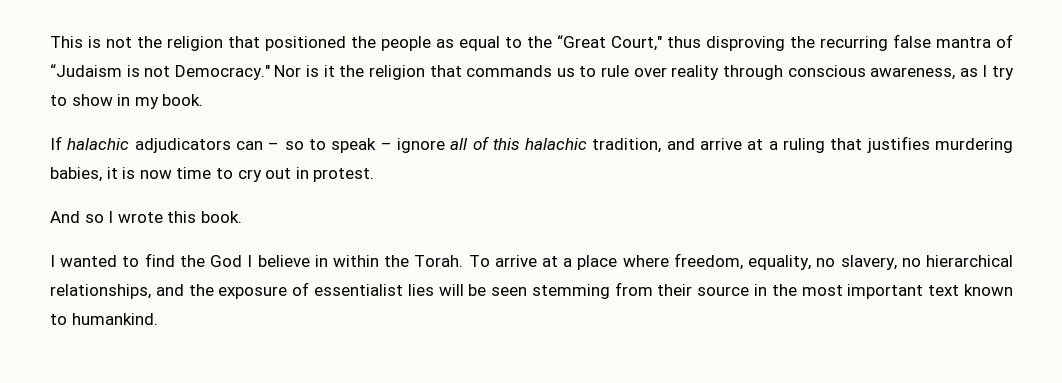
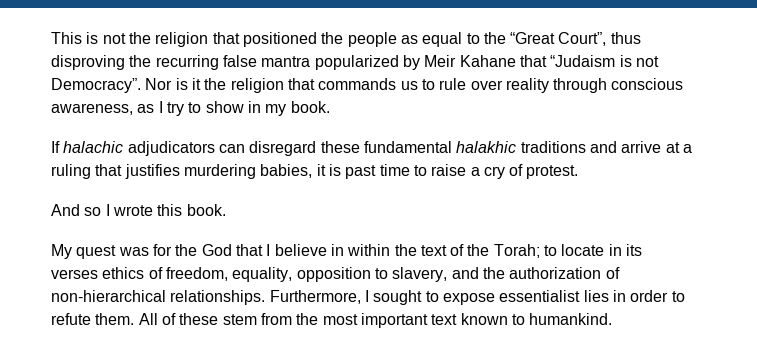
[611,36,662,51] Court," -> [558,32,607,46] Court”,
[996,34,1013,48] of -> [314,55,547,70] popularized by Meir Kahane that
[174,65,270,80] Democracy." -> [51,78,141,93] Democracy”.
[268,136,662,153] – so to speak – ignore all of this halachic tradition, -> [249,141,586,156] disregard these fundamental halakhic traditions
[139,170,172,179] now -> [345,165,377,179] past
[237,167,309,182] cry out in -> [431,164,524,179] raise a cry of
[50,253,175,267] I wanted to find -> [51,244,172,259] My quest was for
(243, 261) none -> [235,244,263,256] that
[414,253,1014,270] [50,282,768,299] Torah. To arrive at a place where freedom, equality, no slavery, no hierarchical relationships, and the exposure of essentialist lies will be seen stemming from their source in -> [420,244,643,258] [51,267,620,282] [51,290,685,305] [51,313,292,325] text of the Torah; to locate in its verses ethics of freedom, equality, opposition to slavery, and the authorization of non-hierarchical relationships. Furthermore, I sought to expose essentialist lies in order to refute them. All of these stem from

